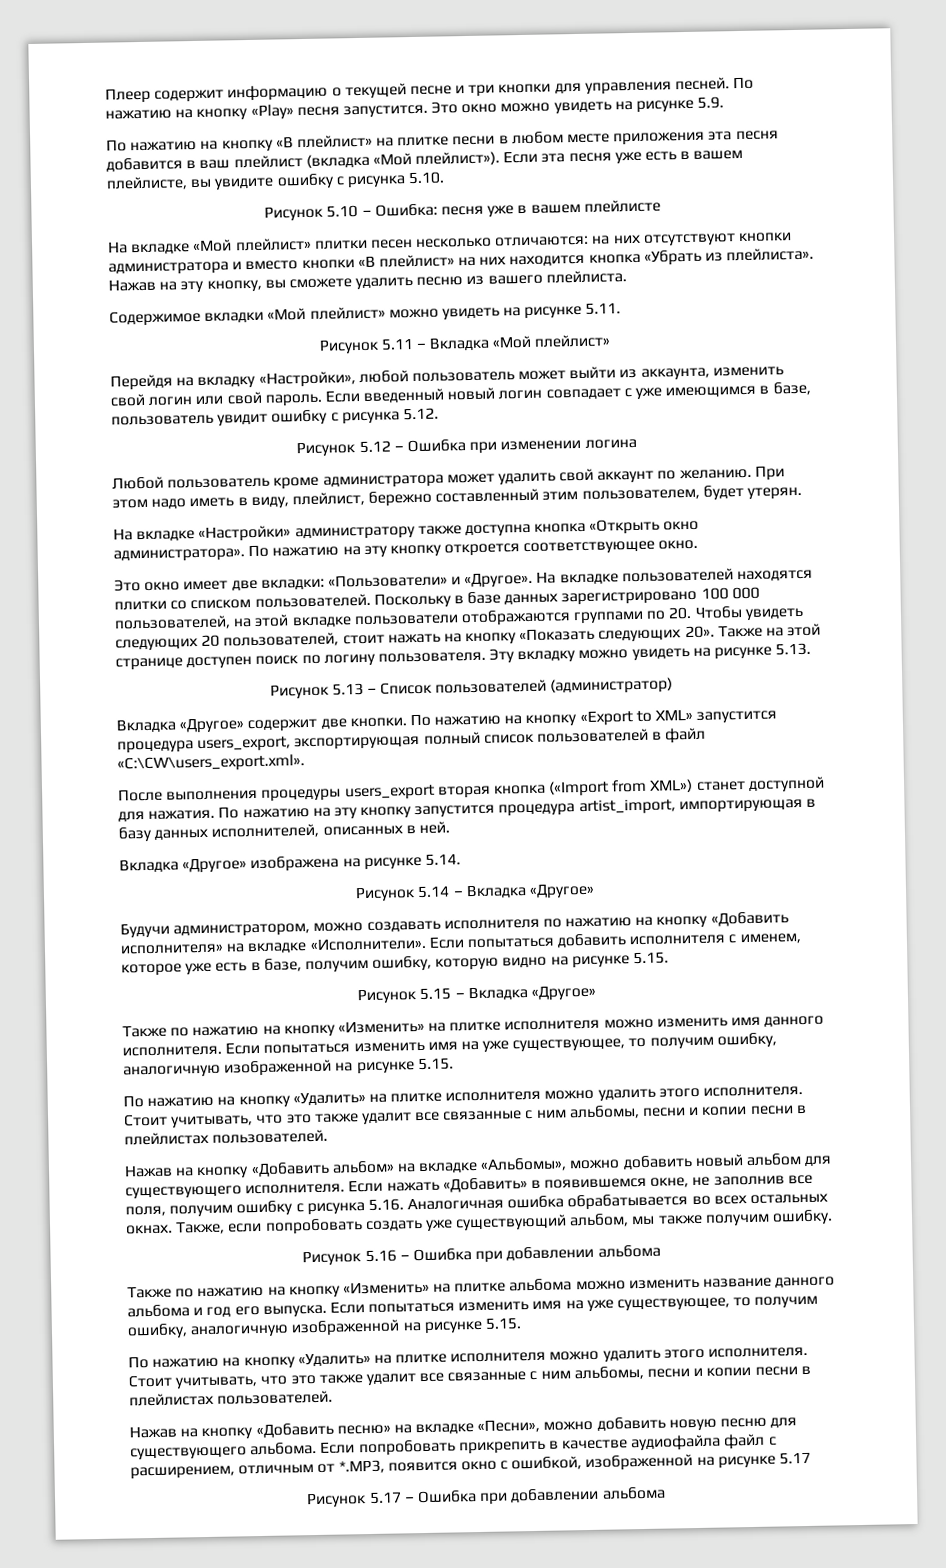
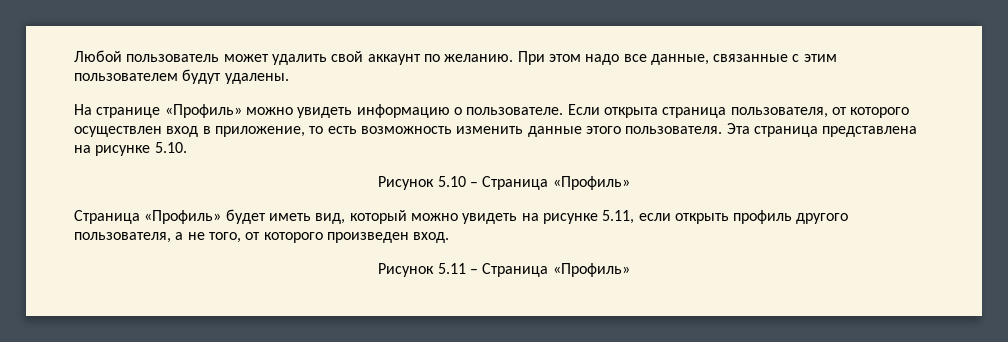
[105,76,755,104] [105,96,725,121] [106,130,779,153] [106,149,744,173] [106,171,445,191] [264,199,661,222] [107,232,793,256] [108,247,815,276] [108,270,627,294] [109,302,622,327] [318,334,612,355] [110,366,784,391] [110,381,811,407] [111,407,439,427] [296,438,637,458] [112,474,444,490] Плеер содержит информацию о текущей песне и три кнопки для управления песней. По нажатию на кнопку «Play» песня запустится. Это окно можно увидеть на рисунке 5.9. // По нажатию на кнопку «В плейлист» на плитке песни в любом месте приложения эта песня добавится в ваш плейлист (вкладка «Мой плейлист»). Если эта песня уже есть в вашем плейлисте, вы увидите ошибку с рисунка 5.10. // Рисунок 5.10 – Ошибка: песня уже в вашем плейлисте // На вкладке «Мой плейлист» плитки песен несколько отличаются: на них отсутствуют кнопки администратора и вместо кнопки «В плейлист» на них находится кнопка «Убрать из плейлиста». Нажав на эту кнопку, вы сможете удалить песню из вашего плейлиста. // Содержимое вкладки «Мой плейлист» можно увидеть на рисунке 5.11. // Рисунок 5.11 – Вкладка «Мой плейлист» // Перейдя на вкладку «Настройки», любой пользователь может выйти из аккаунта, изменить свой логин или свой пароль. Если введенный новый логин совпадает с уже имеющимся в базе, пользователь увидит ошибку с рисунка 5.12. // Рисунок 5.12 – Ошибка при изменении логина // Любой пользователь кроме администратора -> [74,50,220,62] Любой пользователь
[189,484,803,510] [113,518,700,543] [113,539,699,563] [114,568,814,592] [114,586,760,611] [114,606,804,631] [115,623,822,652] [115,642,812,671] [269,677,674,700] [116,708,778,734] [117,727,707,754] [117,754,305,773] [118,776,825,802] [118,798,817,823] [118,821,450,843] [119,853,461,874] [355,882,595,903] [120,911,789,939] [120,933,801,955] [121,951,670,977] [357,984,596,1005] [122,1015,825,1038] [122,1032,777,1057] [123,1057,454,1079] [123,1085,804,1109] [123,1104,807,1129] [124,1129,329,1146] [124,1153,833,1180] [125,1174,813,1200] [125,1193,829,1218] [126,1209,834,1235] [302,1244,661,1267] [127,1276,836,1299] [127,1295,819,1318] [127,1317,521,1340] [128,1346,809,1370] [128,1365,811,1390] [129,1390,334,1407] [129,1416,798,1441] [130,1433,777,1461] [130,1451,812,1480] [306,1486,666,1509] иметь в виду, плейлист, бережно составленный этим пользователем, будет утерян. // На вкладке «Настройки» администратору также доступна кнопка «Открыть окно администратора». По нажатию на эту кнопку откроется соответствующее окно. // Это окно имеет две вкладки: «Пользователи» и «Другое». На вкладке пользователей находятся плитки со списком пользователей. Поскольку в базе данных зарегистрировано 100 000 пользователей, на этой вкладке пользователи отображаются группами по 20. Чтобы увидеть следующих 20 пользователей, стоит нажать на кнопку «Показать следующих 20». Также на этой странице доступен поиск по логину пользователя. Эту вкладку можно увидеть на рисунке 5.13. // Рисунок 5.13 – Список пользователей (администратор) // Вкладка «Другое» содержит две кнопки. По нажатию на кнопку «Export to XML» запустится процедура users_export, экспортирующая полный список пользователей в файл «C:\CW\users_export.xml». // После выполнения процедуры users_export вторая кнопка («Import from XML») станет доступной для нажатия. По нажатию на эту кнопку запустится процедура artist_import, импортирующая в базу данных исполнителей, описанных в ней. // Вкладка «Другое» изображена на рисунке 5.14. // Рисунок 5.14 – Вкладка «Другое» // Будучи администратором, можно создавать исполнителя по нажатию на кнопку «Добавить исполнителя» на вкладке «Исполнители». Если попытаться добавить исполнителя с именем, которое уже есть в базе, получим ошибку, которую видно на рисунке 5.15. // Рисунок 5.15 – Вкладка «Другое» // Также по нажатию на кнопку «Изменить» на плитке исполнителя можно изменить имя данного исполнителя. Если попытаться изменить имя на уже существующее, то получим ошибку, аналогичную изображенной на рисунке 5.15. // По нажатию на кнопку «Удалить» на плитке исполнителя можно удалить этого исполнителя. Стоит учитывать, что это также удалит все связанные с ним альбомы, песни и копии песни в плейлистах пользователей. // Нажав на кнопку «Добавить альбом» на вкладке «Альбомы», можно добавить новый альбом для существующего исполнителя. Если нажать «Добавить» в появившемся окне, не заполнив все поля, получим ошибку с рисунка 5.16. Аналогичная ошибка обрабатывается во всех остальных окнах. Также, если попробовать создать уже существующий альбом, мы также получим ошибку. // Рисунок 5.16 – Ошибка при добавлении альбома // Также по нажатию на кнопку «Изменить» на плитке альбома можно изменить название данного альбома и год его выпуска. Если попытаться изменить имя на уже существующее, то получим ошибку, аналогичную изображенной на рисунке 5.15. // По нажатию на кнопку «Удалить» на плитке исполнителя можно удалить этого исполнителя. Стоит учитывать, что это также удалит все связанные с ним альбомы, песни и копии песни в плейлистах пользователей. // Нажав на кнопку «Добавить песню» на вкладке «Песни», можно добавить новую песню для существующего альбома. Если попробовать прикрепить в качестве аудиофайла файл с расширением, отличным от *.MP3, появится окно с ошибкой, изображенной на рисунке 5.17 // Рисунок 5.17 – Ошибка при добавлении альбома -> [623,54,837,65] [74,69,289,84] [74,104,910,118] [74,123,918,137] [74,142,187,156] [378,176,630,190] [74,209,849,224] [74,232,450,243] [378,263,630,277] все данные, связанные с этим пользователем будут удалены. // На странице «Профиль» можно увидеть информацию о пользователе. Если открыта страница пользователя, от которого осуществлен вход в приложение, то есть возможность изменить данные этого пользователя. Эта страница представлена на рисунке 5.10. // Рисунок 5.10 – Страница «Профиль» // Страница «Профиль» будет иметь вид, который можно увидеть на рисунке 5.11, если открыть профиль другого пользователя, а не того, от которого произведен вход. // Рисунок 5.11 – Страница «Профиль»

